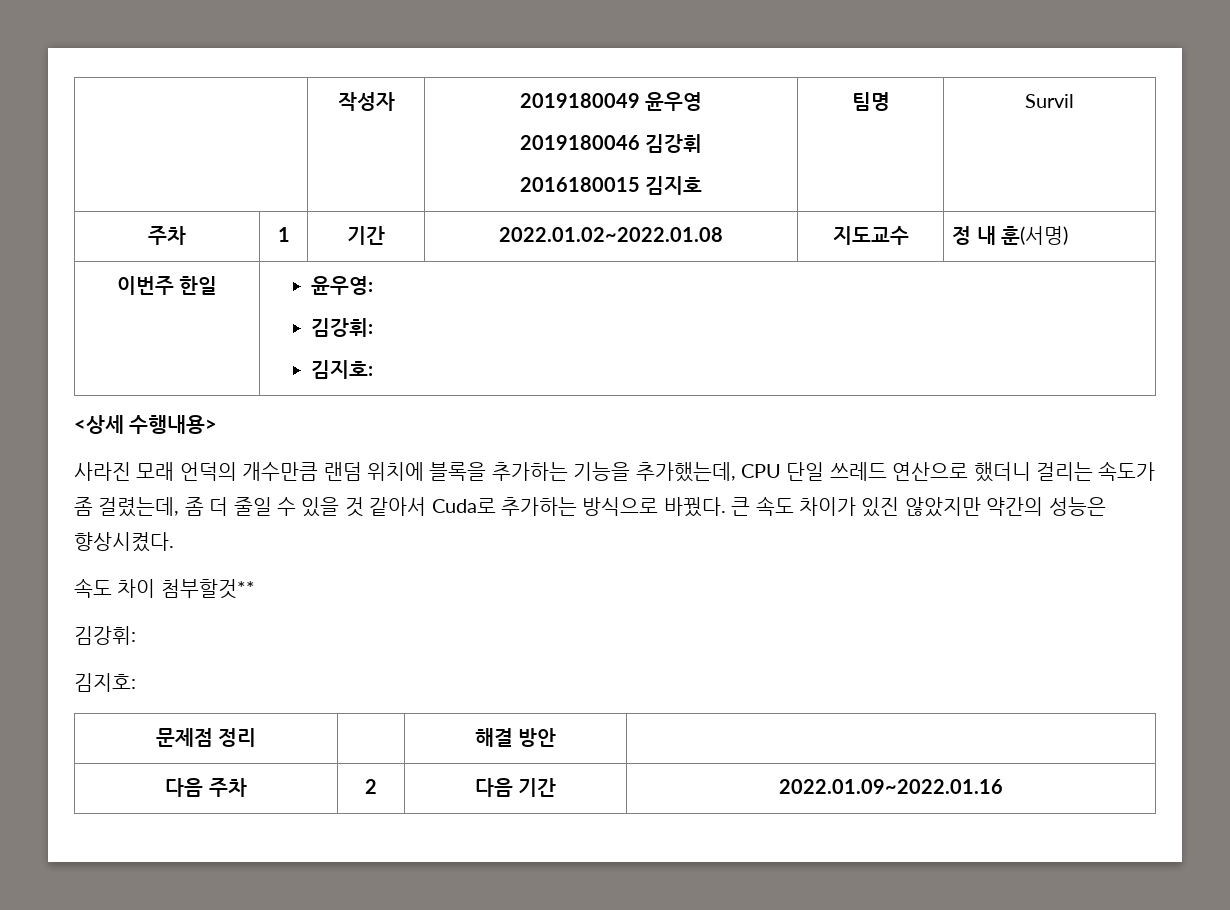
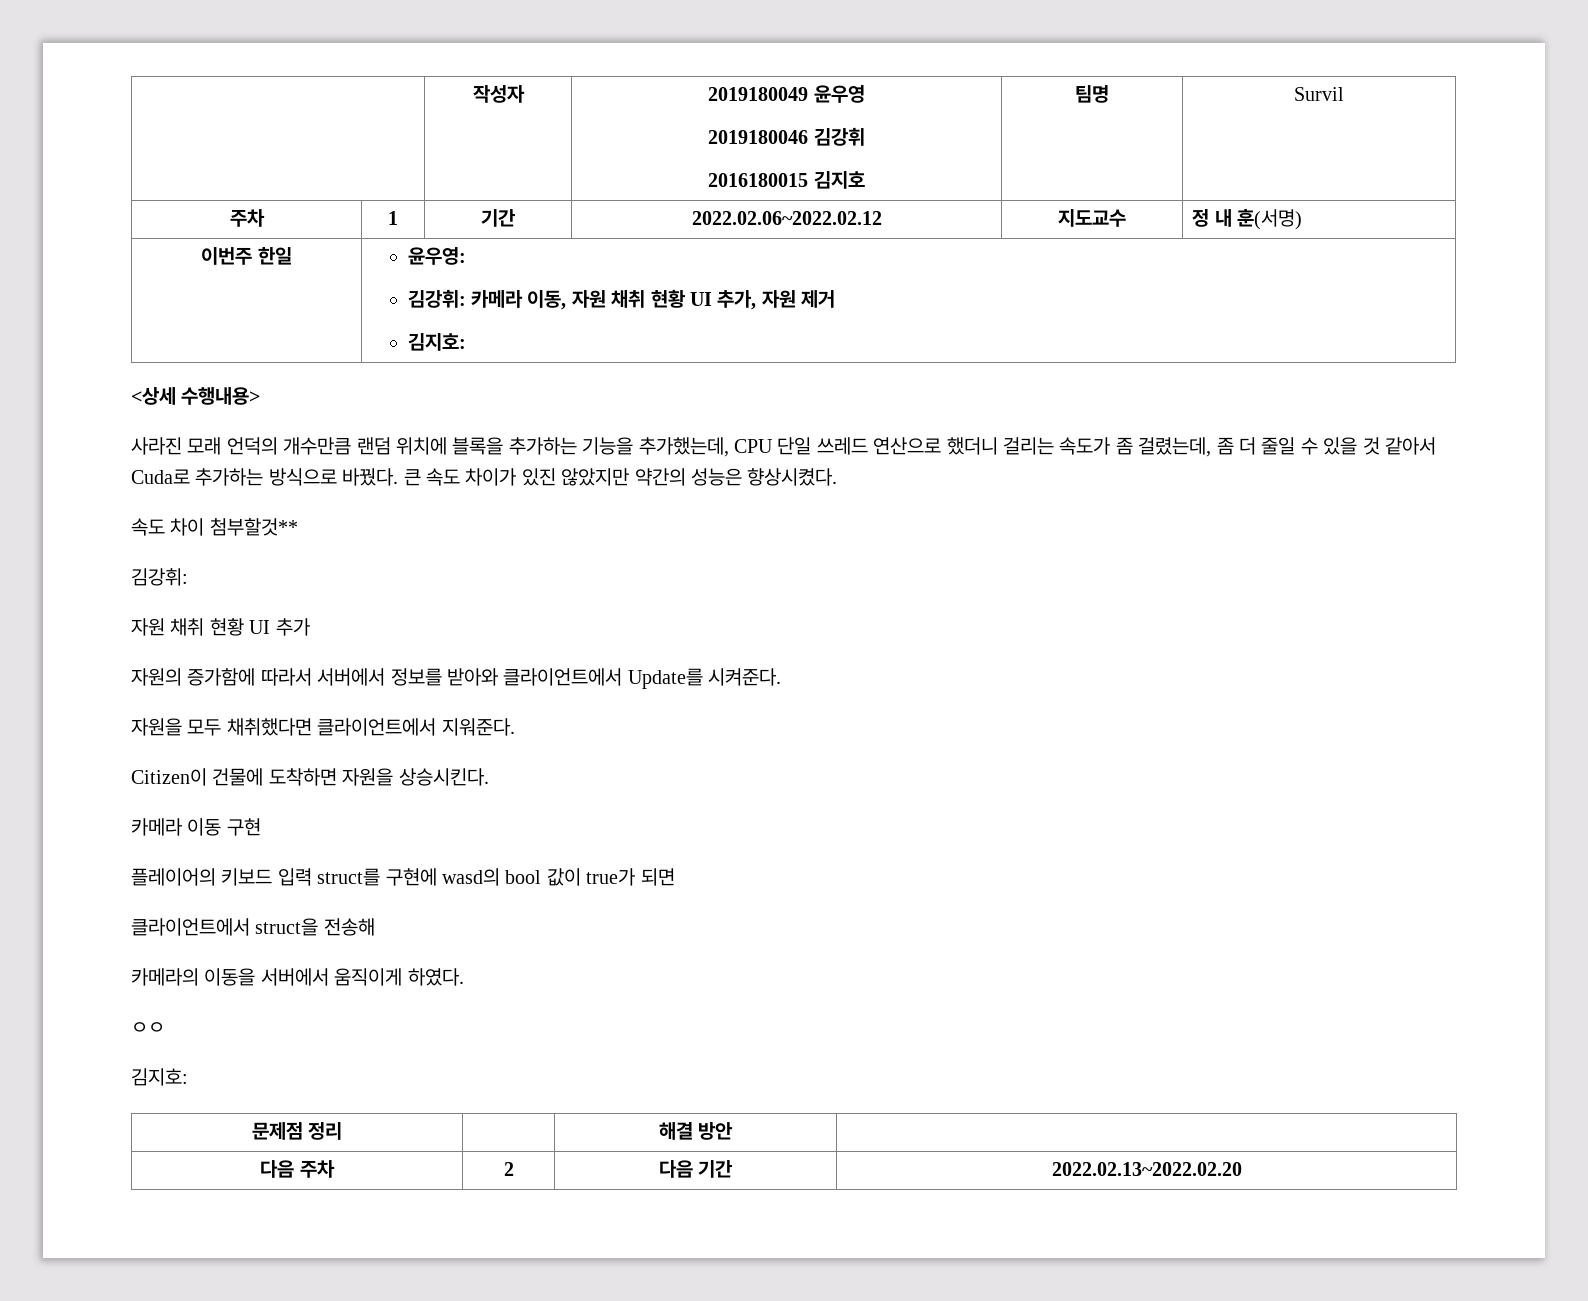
[499,227,723,242] 2022.01.02~2022.01.08 -> [691,211,882,225] 2022.02.06~2022.02.12
(374, 327) none -> [471,289,836,310] 카메라 이동, 자원 채취 현황 UI 추가, 자원 제거
(136, 635) none -> [131,618,310,636] [131,668,782,689] [131,718,515,736] [131,768,489,786] [131,818,261,836] [131,868,675,886] [131,918,375,936] [131,968,464,986] [131,1022,165,1034] // 자원 채취 현황 UI 추가 // 자원의 증가함에 따라서 서버에서 정보를 받아와 클라이언트에서 Update를 시켜준다. // 자원을 모두 채취했다면 클라이언트에서 지워준다. // Citizen이 건물에 도착하면 자원을 상승시킨다. // 카메라 이동 구현 // 플레이어의 키보드 입력 struct를 구현에 wasd의 bool 값이 true가 되면 // 클라이언트에서 struct을 전송해 // 카메라의 이동을 서버에서 움직이게 하였다. // ㅇㅇ
[779,779,1003,794] 2022.01.09~2022.01.16 -> [1051,1162,1242,1176] 2022.02.13~2022.02.20

